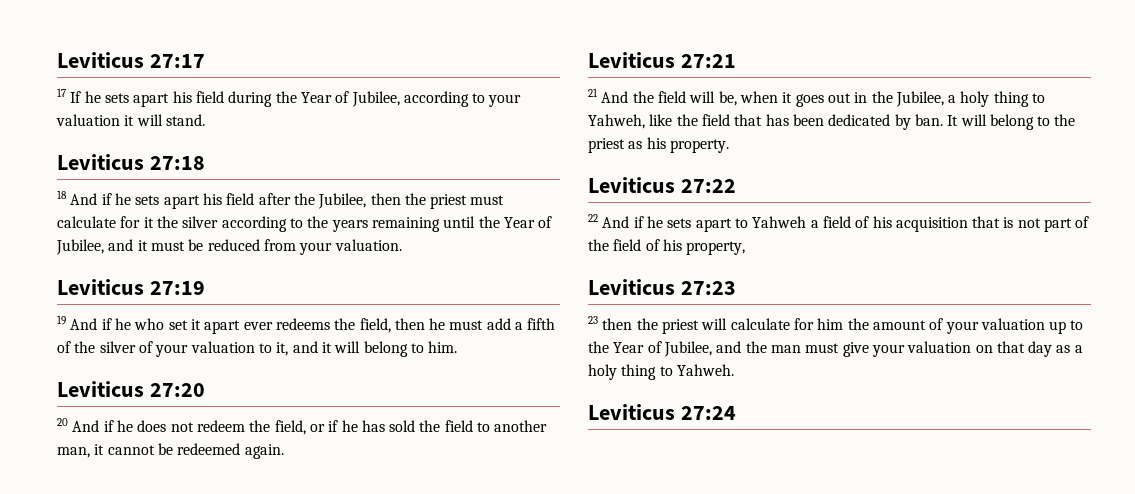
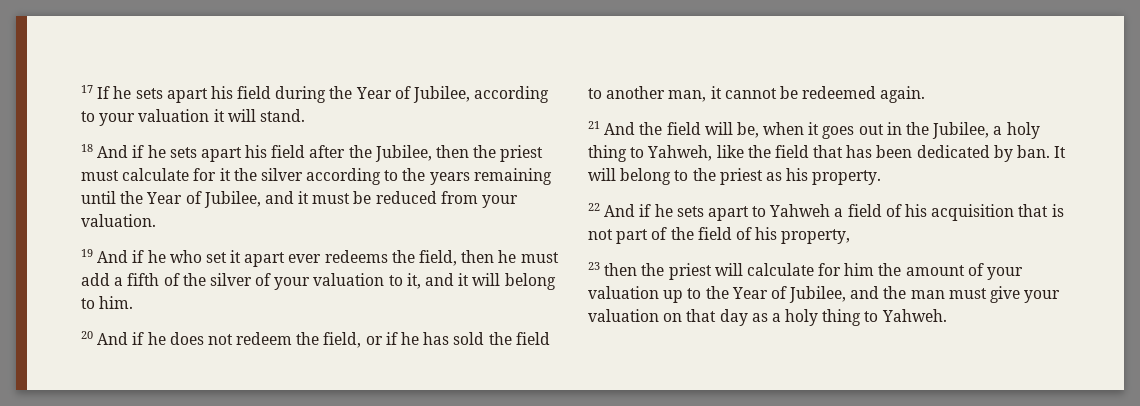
[57,52,205,68] Leviticus 27:17 // -> (81, 89) none
[57,154,205,170] // Leviticus 27:18 -> (305, 115) none
[57,279,205,295] // Leviticus 27:19 -> (156, 220) none
[57,381,205,397] // Leviticus 27:20 -> (134, 302) none
[588,52,736,68] // Leviticus 27:21 -> (926, 94) none
[588,177,736,193] // Leviticus 27:22 -> (882, 177) none
[588,279,736,295] // Leviticus 27:23 -> (851, 236) none
[588,404,736,420] // Leviticus 27:24 -> (947, 315) none

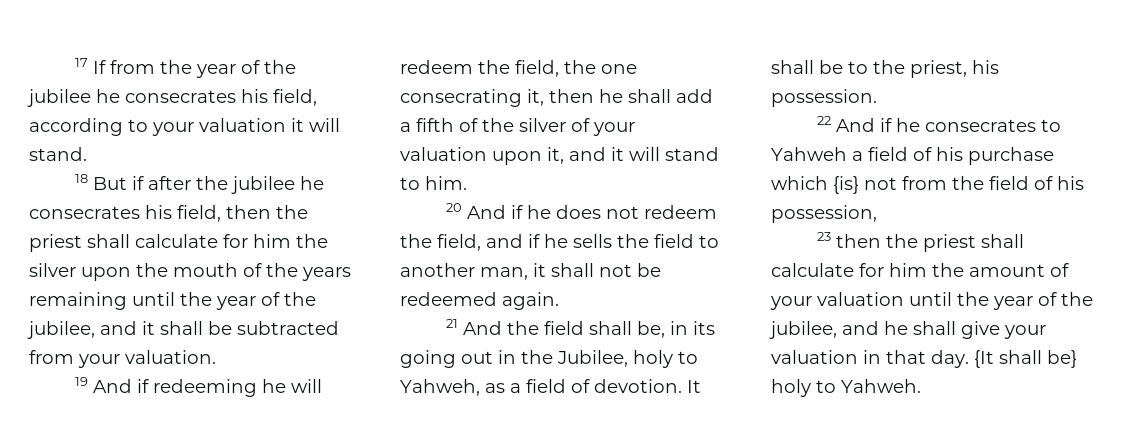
[113,86,471,103] he sets apart his field during the Year of Jubilee, -> [110,60,297,78] [27,89,317,107] from the year of the jubilee he consecrates his field,
[97,145,544,162] [81,168,399,185] And if he sets apart his field after the Jubilee, then the priest must calculate for it the silver according to -> [93,176,325,194] [29,205,308,222] [29,234,328,252] [29,263,262,281] But if after the jubilee he consecrates his field, then the priest shall calculate for him the silver upon the mouth of
[146,191,437,208] Year of Jubilee, and it must be reduced -> [216,292,316,310] [27,321,339,339] year of the jubilee, and it shall be subtracted
[147,250,458,267] he who set it apart ever redeems the field, -> [153,379,323,397] [400,60,637,77] [400,89,544,107] redeeming he will redeem the field, the one consecrating it,
[520,252,559,263] must -> [628,89,671,103] shall
[388,275,403,286] to -> [492,151,542,165] upon
[504,273,556,290] belong -> [665,147,719,161] stand
[365,332,485,345] or if he has sold -> [486,234,612,248] and if he sells
[724,88,777,99] cannot -> [551,263,632,277] shall not
[704,122,1040,139] [588,145,1067,162] [588,168,882,185] will be, when it goes out in the Jubilee, a holy thing to Yahweh, like the field that has been dedicated by ban. It will belong to the priest as his property. -> [589,321,716,338] [400,350,698,368] [400,379,701,396] [771,60,999,78] [771,89,877,107] shall be, in its going out in the Jubilee, holy to Yahweh, as a field of devotion. It shall be to the priest, his possession.
[676,206,749,221] sets apart -> [925,119,1037,132] consecrates
[931,204,1064,221] [588,227,668,244] acquisition that is not part of -> [968,147,1054,165] [771,176,947,194] purchase which {is} not from
[781,229,851,244] property, -> [771,205,877,223] possession,
[714,263,743,276] will -> [981,234,1025,248] shall
[663,286,1061,303] [588,309,862,326] up to the Year of Jubilee, and the man must give your valuation on that day as a holy thing -> [909,292,1093,310] [769,321,1046,339] [771,350,1077,368] [771,379,811,397] until the year of the jubilee, and he shall give your valuation in that day. {It shall be} holy

